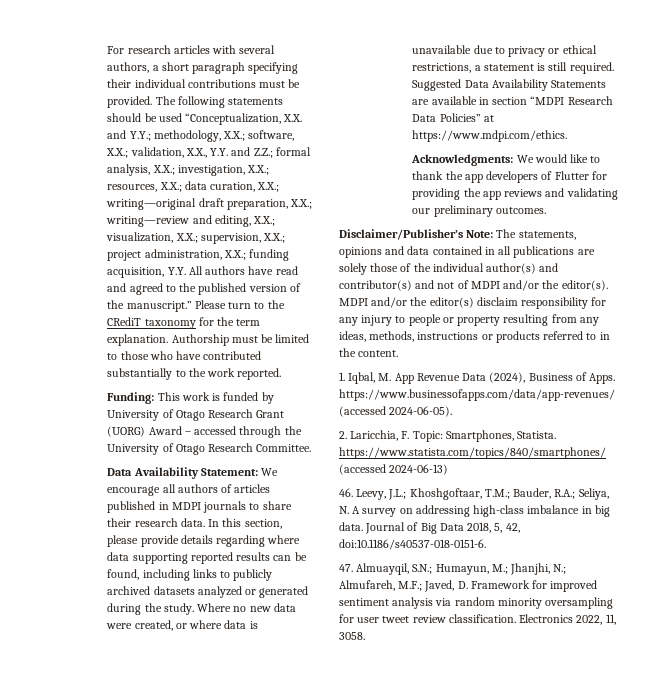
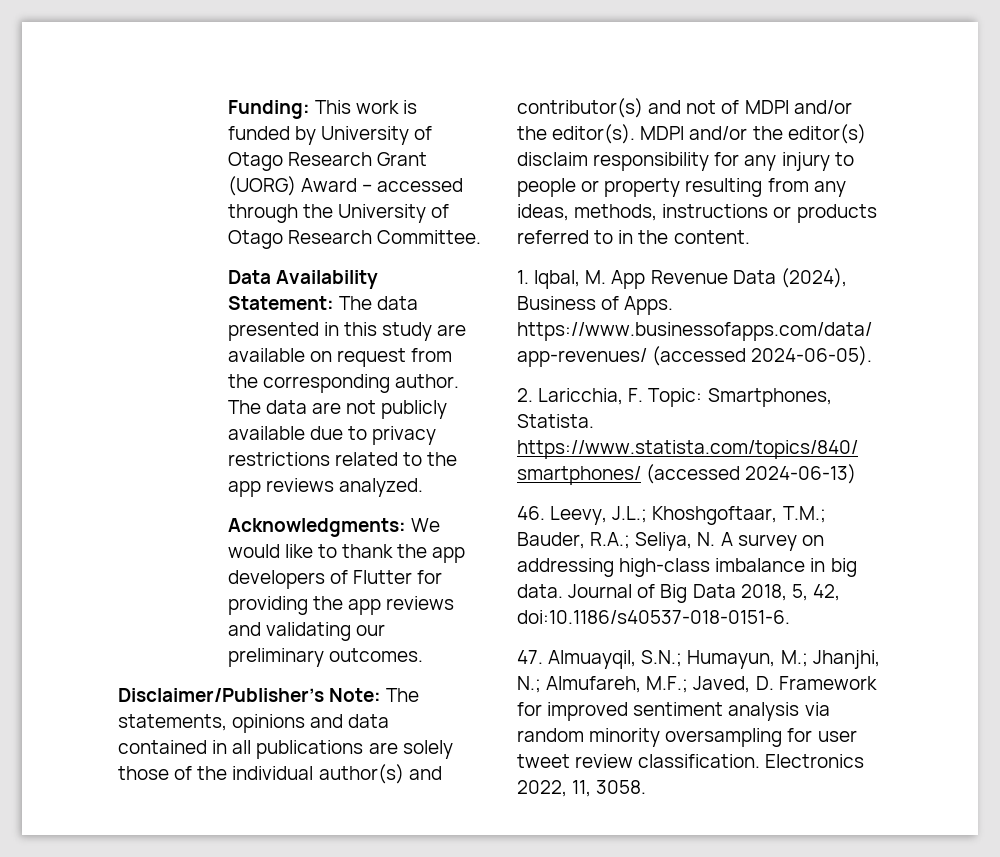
[107,45,276,54] [107,62,299,74] [107,79,301,88] [107,96,284,108] [107,113,303,125] [107,130,295,142] [106,147,311,158] [107,164,270,176] [107,181,280,192] [106,198,313,210] [106,215,276,227] [106,232,286,244] [107,249,290,261] [107,266,298,278] [107,283,301,295] [107,300,285,312] [107,317,261,329] [107,334,310,346] [107,351,262,360] [107,368,282,380] For research articles with several authors, a short paragraph specifying their individual contributions must be provided. The following statements should be used “Conceptualization, X.X. and Y.Y.; methodology, X.X.; software, X.X.; validation, X.X., Y.Y. and Z.Z.; formal analysis, X.X.; investigation, X.X.; resources, X.X.; data curation, X.X.; writing—original draft preparation, X.X.; writing—review and editing, X.X.; visualization, X.X.; supervision, X.X.; project administration, X.X.; funding acquisition, Y.Y. All authors have read and agreed to the published version of the manuscript.” Please turn to the CRediT taxonomy for the term explanation. Authorship must be limited to those who have contributed substantially to the work reported. // -> (227, 109) none
[261,468,279,476] [107,484,271,496] [107,501,292,513] [107,518,282,529] [107,535,301,547] [107,552,307,564] [107,569,273,581] [107,586,309,598] [107,603,296,615] [106,620,258,631] [412,45,597,57] [412,62,614,74] [412,79,607,91] [412,96,613,105] [412,113,494,122] [412,130,568,142] We encourage all authors of articles published in MDPI journals to share their research data. In this section, please provide details regarding where data supporting reported results can be found, including links to publicly archived datasets analyzed or generated during the study. Where no new data were created, or where data is unavailable due to privacy or ethical restrictions, a statement is still required. Suggested Data Availability Statements are available in section “MDPI Research Data Policies” at https://www.mdpi.com/ethics. -> [338,296,418,310] [227,322,467,341] [227,348,452,367] [227,374,459,393] [227,400,448,419] [227,426,436,445] [227,452,457,466] [227,478,423,497] The data presented in this study are available on request from the corresponding author. The data are not publicly available due to privacy restrictions related to the app reviews analyzed.

